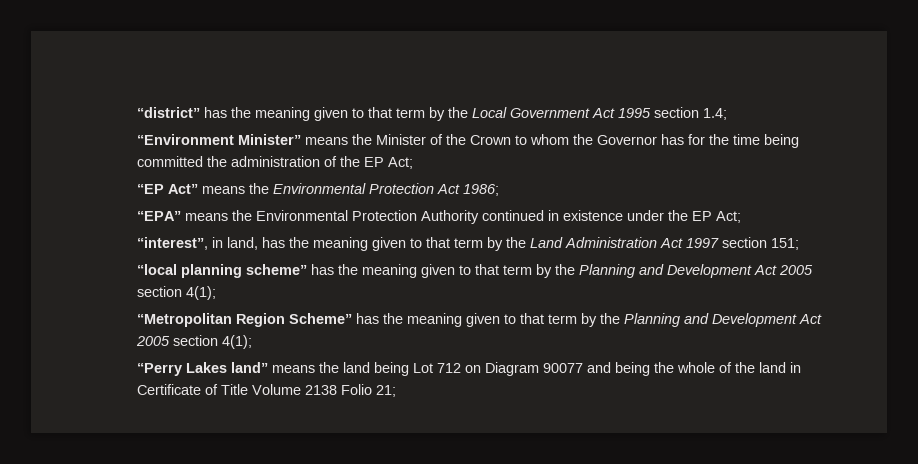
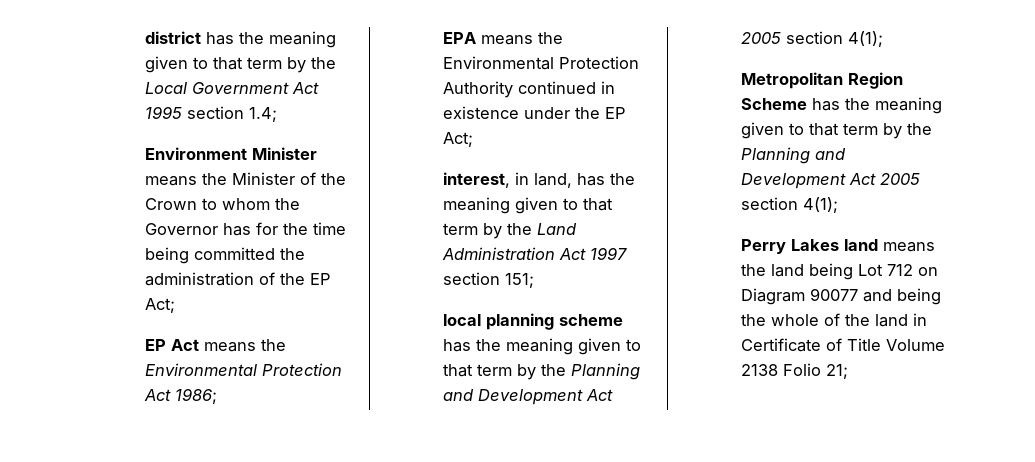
[137,107,201,118] “district” -> [144,31,201,44] district
[137,134,302,145] “Environment Minister” -> [144,147,317,160] Environment Minister
[137,184,199,194] “EP Act” -> [144,339,199,351] EP Act
[137,211,182,221] “EPA” -> [442,32,476,44] EPA
[137,237,209,250] “interest”, -> [442,172,510,188] interest,
[137,264,308,278] “local planning scheme” -> [442,313,623,330] local planning scheme
[137,313,353,327] “Metropolitan Region Scheme” -> [740,72,903,89] [740,98,807,110] Metropolitan Region Scheme
[137,362,269,376] “Perry Lakes land” -> [740,239,878,254] Perry Lakes land

